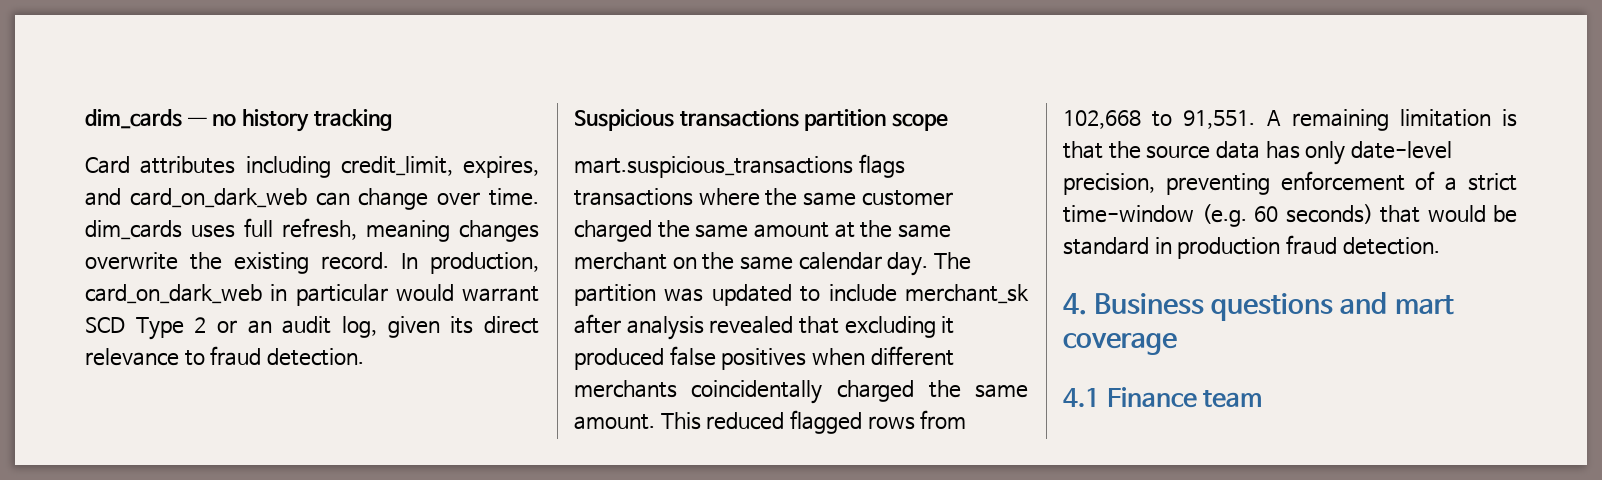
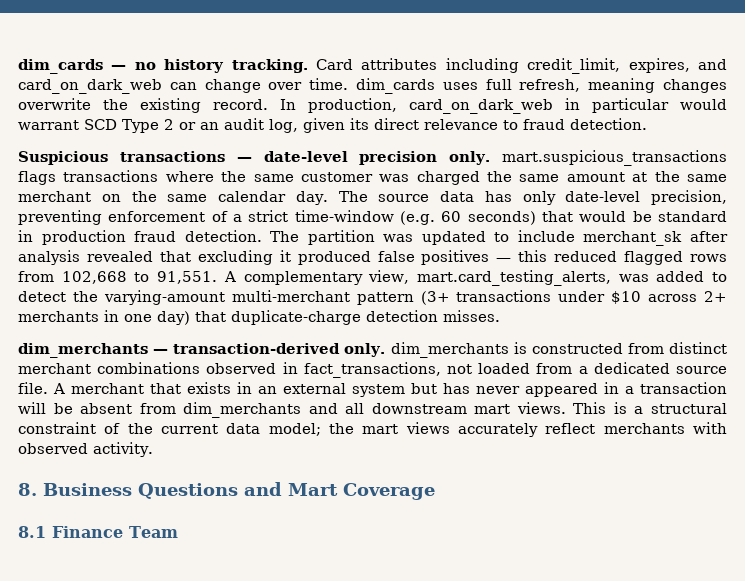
[313,109,392,131] tracking // -> [231,59,308,73] tracking.
[804,109,948,131] partition scope // -> [236,151,491,165] — date-level precision only.
(953, 198) none -> [379,174,410,182] was
[574,284,1030,306] [574,314,955,340] [574,346,954,370] [574,380,1029,404] [574,410,967,434] [1063,109,1517,131] [1063,141,1141,159] partition was updated to include merchant_sk after analysis revealed that excluding it produced false positives when different merchants coincidentally charged the same amount. This reduced flagged rows from 102,668 to 91,551. A remaining limitation is that the -> (368, 196) none
[1063,292,1454,321] [1063,332,1177,355] [1063,387,1263,408] // 4. Business questions and mart coverage // 4.1 Finance team -> [270,230,728,246] [18,250,727,265] [18,270,728,286] [18,290,727,305] [18,310,500,325] [18,342,727,358] [18,362,728,378] [18,382,727,397] [18,402,728,418] [18,422,728,437] [18,442,153,457] [18,482,435,500] [18,526,178,538] The partition was updated to include merchant_sk after analysis revealed that excluding it produced false positives — this reduced flagged rows from 102,668 to 91,551. A complementary view, mart.card_testing_alerts, was added to detect the varying-amount multi-merchant pattern (3+ transactions under $10 across 2+ merchants in one day) that duplicate-charge detection misses. // dim_merchants — transaction-derived only. dim_merchants is constructed from distinct merchant combinations observed in fact_transactions, not loaded from a dedicated source file. A merchant that exists in an external system but has never appeared in a transaction will be absent from dim_merchants and all downstream mart views. This is a structural constraint of the current data model; the mart views accurately reflect merchants with observed activity. // 8. Business Questions and Mart Coverage // 8.1 Finance Team

